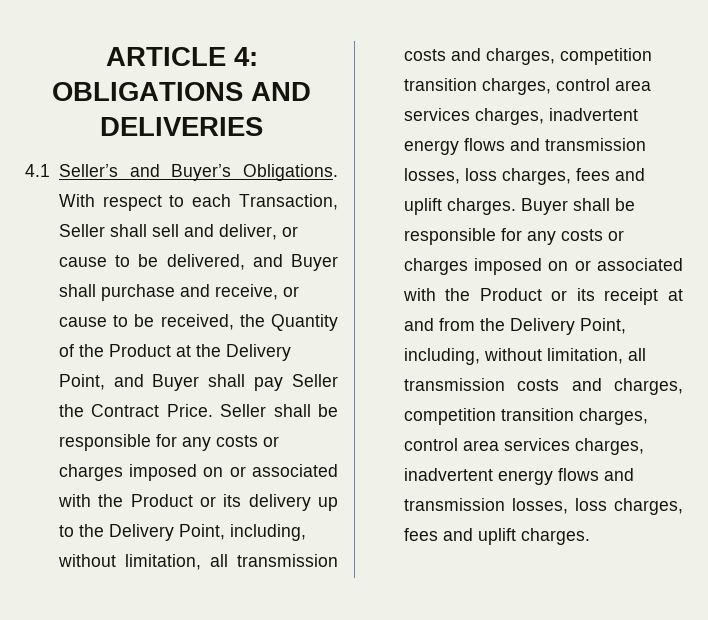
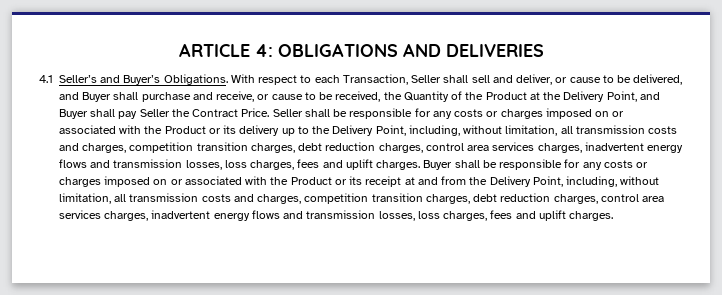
(551, 86) none -> [298,142,423,153] debt reduction charges,
(648, 416) none -> [473,193,598,204] debt reduction charges,

